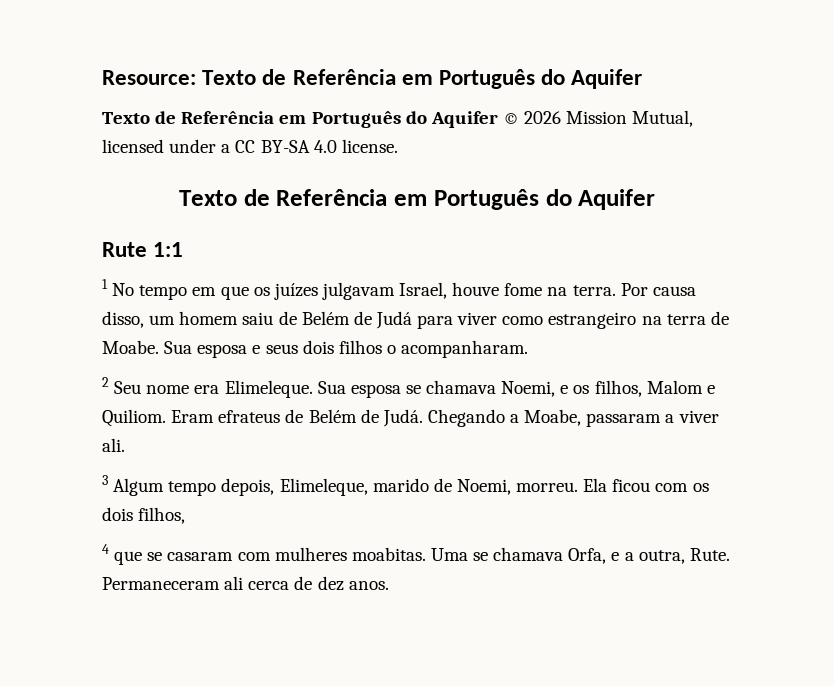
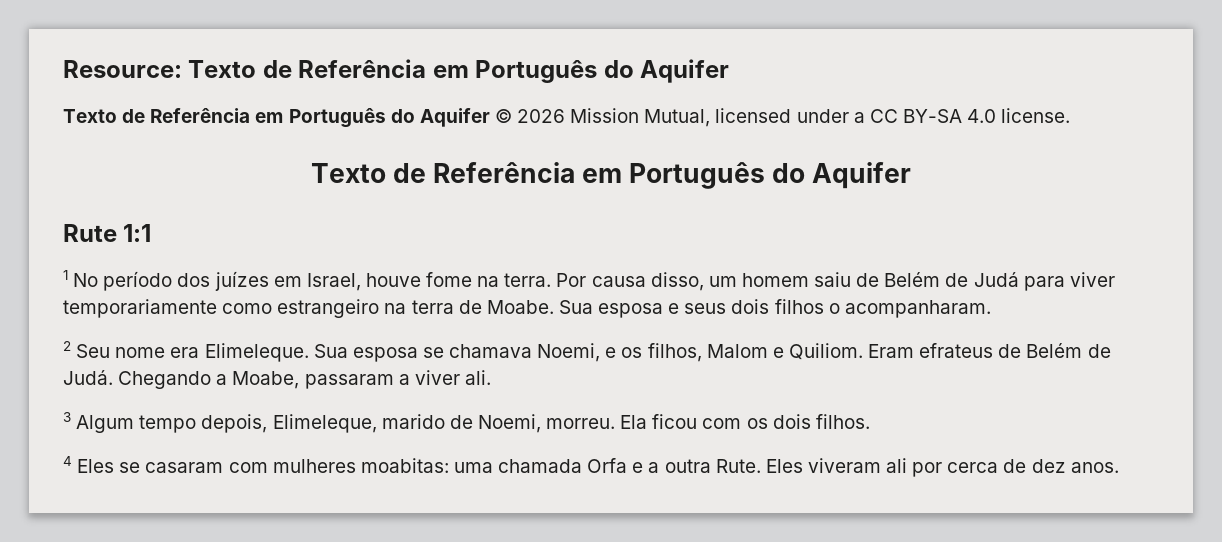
[139,282,395,300] tempo em que os juízes julgavam -> [103,271,302,291] período dos juízes em
(498, 318) none -> [63,299,217,318] temporariamente
[138,507,186,524] filhos, -> [815,414,870,429] filhos.
[114,551,143,565] que -> [77,459,115,473] Eles
[351,547,730,564] [102,576,244,590] moabitas. Uma se chamava Orfa, e a outra, Rute. Permaneceram ali -> [360,458,943,477] moabitas: uma chamada Orfa e a outra Rute. Eles viveram ali por

